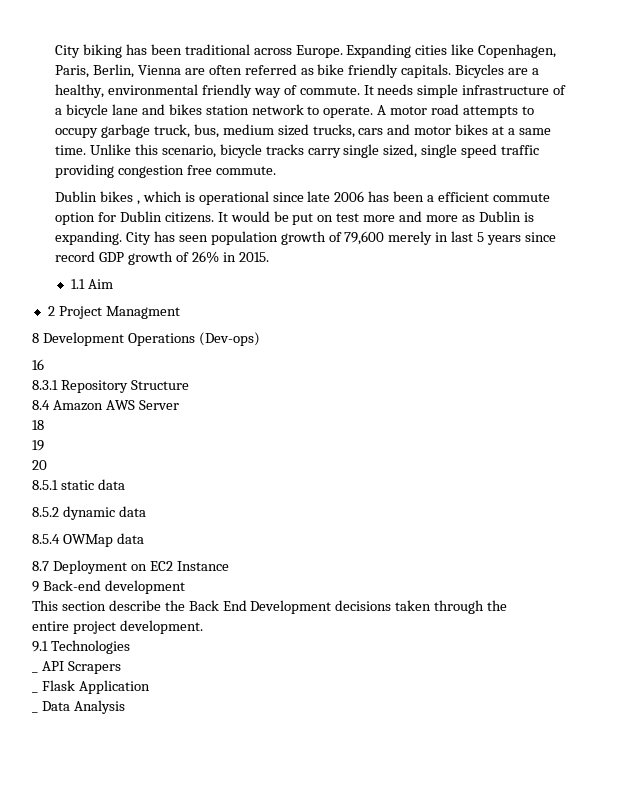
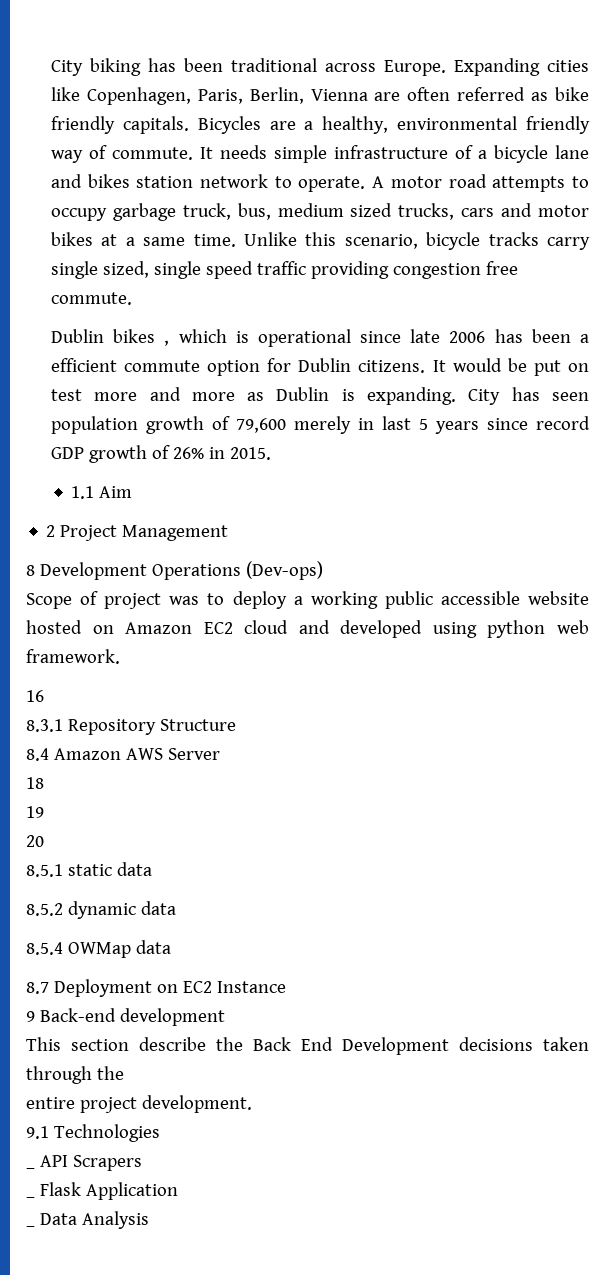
[105,306,180,319] Managment -> [122,525,229,541] Management
(260, 339) none -> [26,591,590,609] [26,620,589,638] [26,649,120,664] // Scope of project was to deploy a working public accessible website hosted on Amazon EC2 cloud and developed using python web framework.

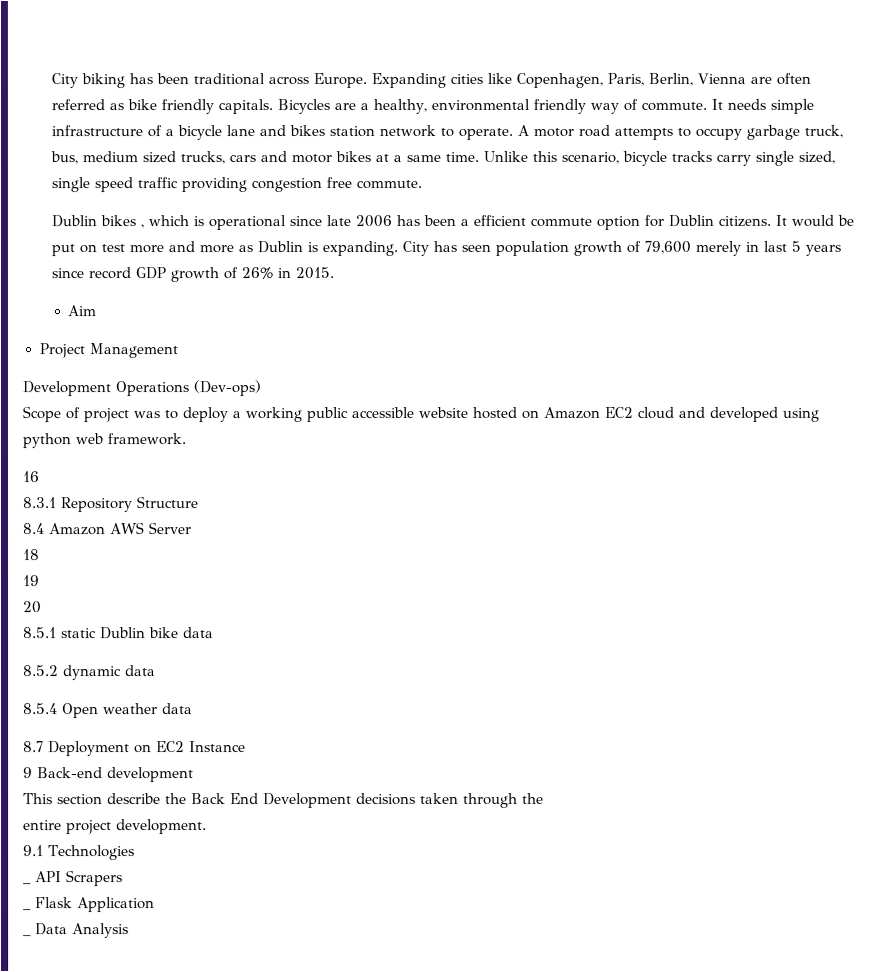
[71,486,95,499] 1.1 -> (334, 273) none
[46,525,56,537] 2 -> (97, 311) none
[26,565,35,576] 8 -> (178, 351) none
(112, 870) none -> [100,627,179,640] Dublin bike
[67,942,131,958] OWMap -> [62,703,158,719] Open weather

